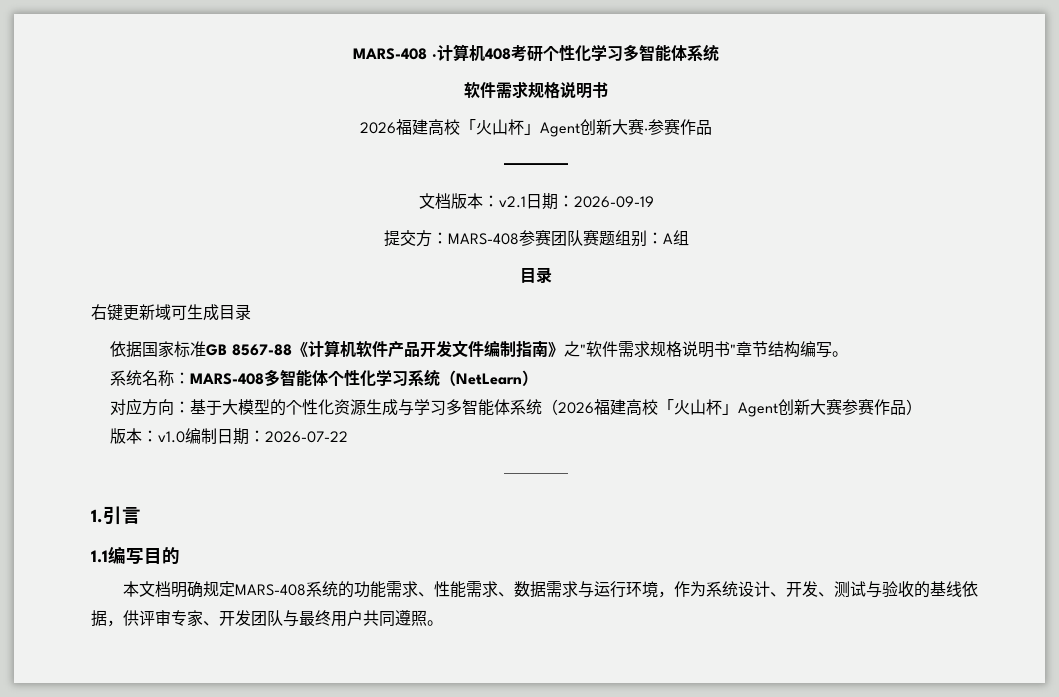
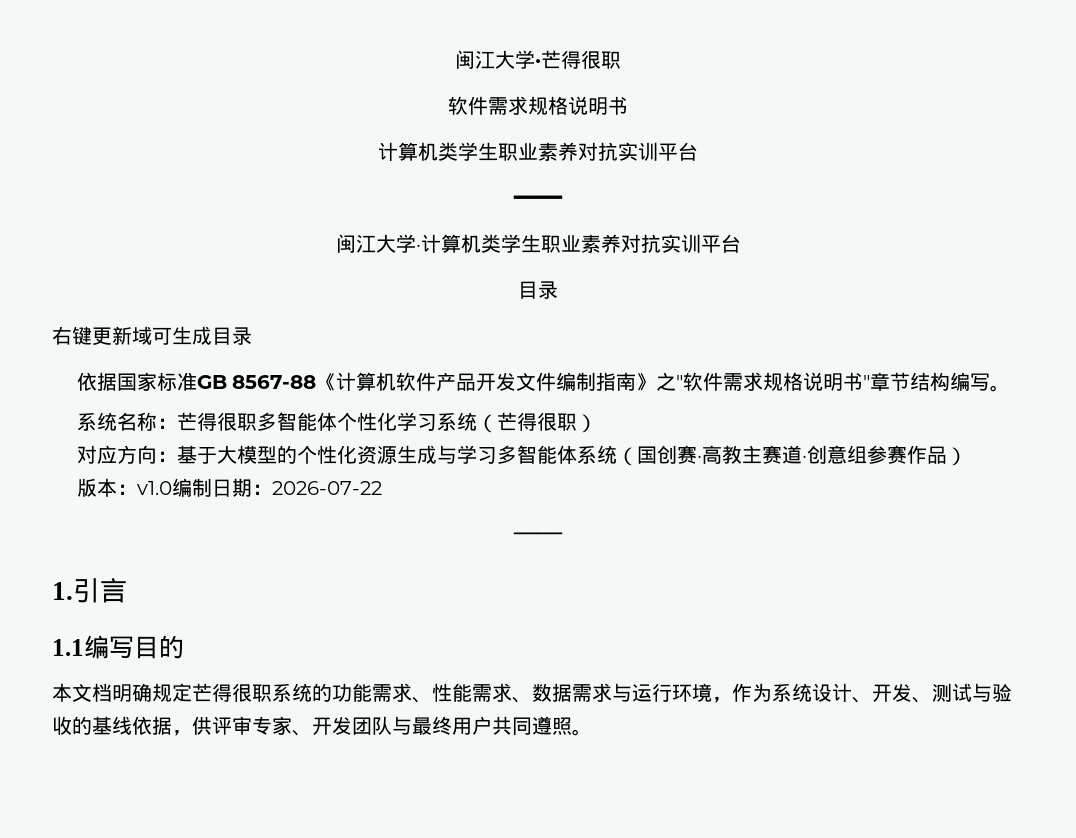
[353,44,719,62] MARS-408 ·计算机408考研个性化学习多智能体系统 -> [455,50,621,69] 闽江大学·芒得很职
[360,118,712,137] [504,163,568,170] [418,193,654,210] [383,229,689,247] 2026福建高校「火山杯」Agent创新大赛·参赛作品 // ━━━━ // 文档版本：v2.1日期：2026-09-19 // 提交方：MARS-408参赛团队赛题组别：A组 -> [378,142,698,161] [513,195,563,205] [335,234,741,253] 计算机类学生职业素养对抗实训平台 // ━━━━ // 闽江大学·计算机类学生职业素养对抗实训平台
[190,373,265,385] MARS-408 -> [176,412,257,431] 芒得很职
[456,373,523,385] NetLearn -> [496,412,577,431] 芒得很职
[558,398,843,417] 2026福建高校「火山杯」Agent创新大赛 -> [636,445,867,464] 国创赛·高教主赛道·创意组
[234,584,306,596] MARS-408 -> [192,683,272,702] 芒得很职

